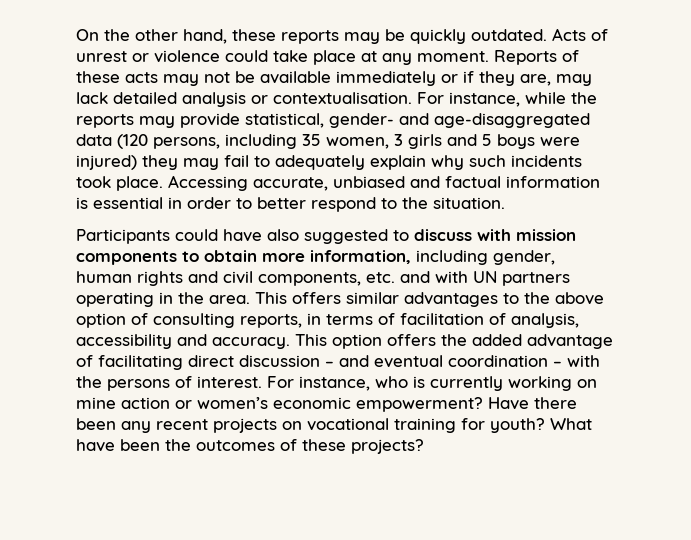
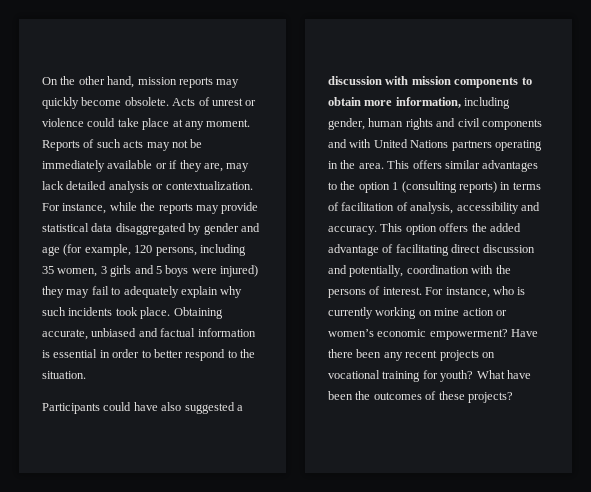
[232,29,547,44] these reports may be quickly outdated. -> [137,77,240,88] [42,97,169,109] mission reports may quickly become obsolete.
[76,71,120,83] these -> [96,139,121,148] such
[260,71,436,86] available immediately -> [42,160,153,172] immediately available
[273,92,412,104] contextualisation. -> [165,181,253,190] contextualization.
[245,113,590,128] [76,134,148,149] statistical, gender- and age-disaggregated data (120 -> [42,223,260,235] [42,244,153,256] statistical data disaggregated by gender and age (for example, 120
[168,175,248,191] Accessing -> [173,307,223,319] Obtaining
[393,229,472,241] to discuss -> [236,405,243,411] [328,76,382,85] a discussion
[258,271,497,286] components, etc. and with UN -> [481,119,542,130] [328,139,449,148] components and with United Nations
[555,292,604,305] [76,313,302,328] above option of consulting reports, -> [358,181,497,193] option 1 (consulting reports)
[325,355,562,368] – and eventual coordination – -> [328,265,469,277] and potentially, coordination

